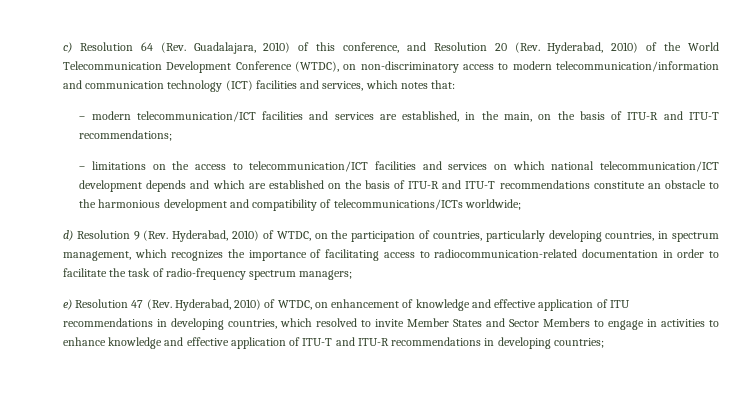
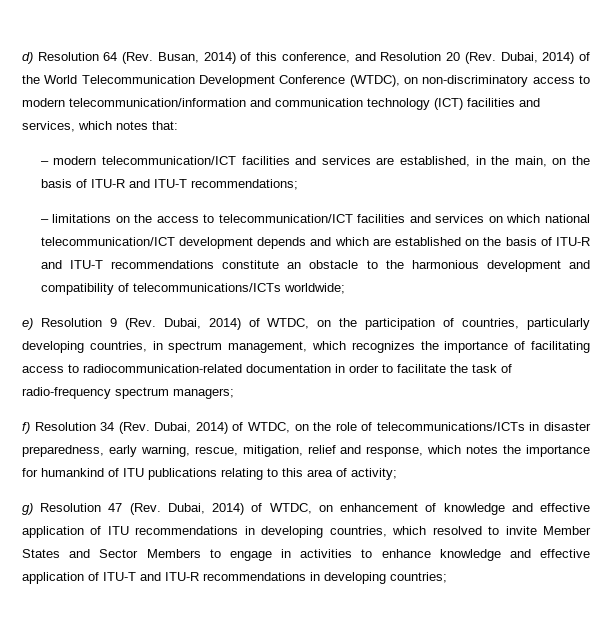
[63,42,72,53] c) -> [22,52,33,64] d)
[193,42,291,54] Guadalajara, 2010) -> [157,52,236,64] Busan, 2014)
[547,42,639,54] Hyderabad, 2010) -> [500,52,575,64] Dubai, 2014)
[63,230,73,241] d) -> [22,318,33,330] e)
[172,230,260,242] Hyderabad, 2010) -> [163,318,241,330] Dubai, 2014)
[63,299,72,310] e) -> [22,422,591,434] [22,445,591,457] [22,468,397,480] [22,503,33,515] f) Resolution 34 (Rev. Dubai, 2014) of WTDC, on the role of telecommunications/ICTs in disaster preparedness, early warning, rescue, mitigation, relief and response, which notes the importance for humankind of ITU publications relating to this area of activity; // g)
[174,299,262,311] Hyderabad, 2010) -> [167,503,245,515] Dubai, 2014)

